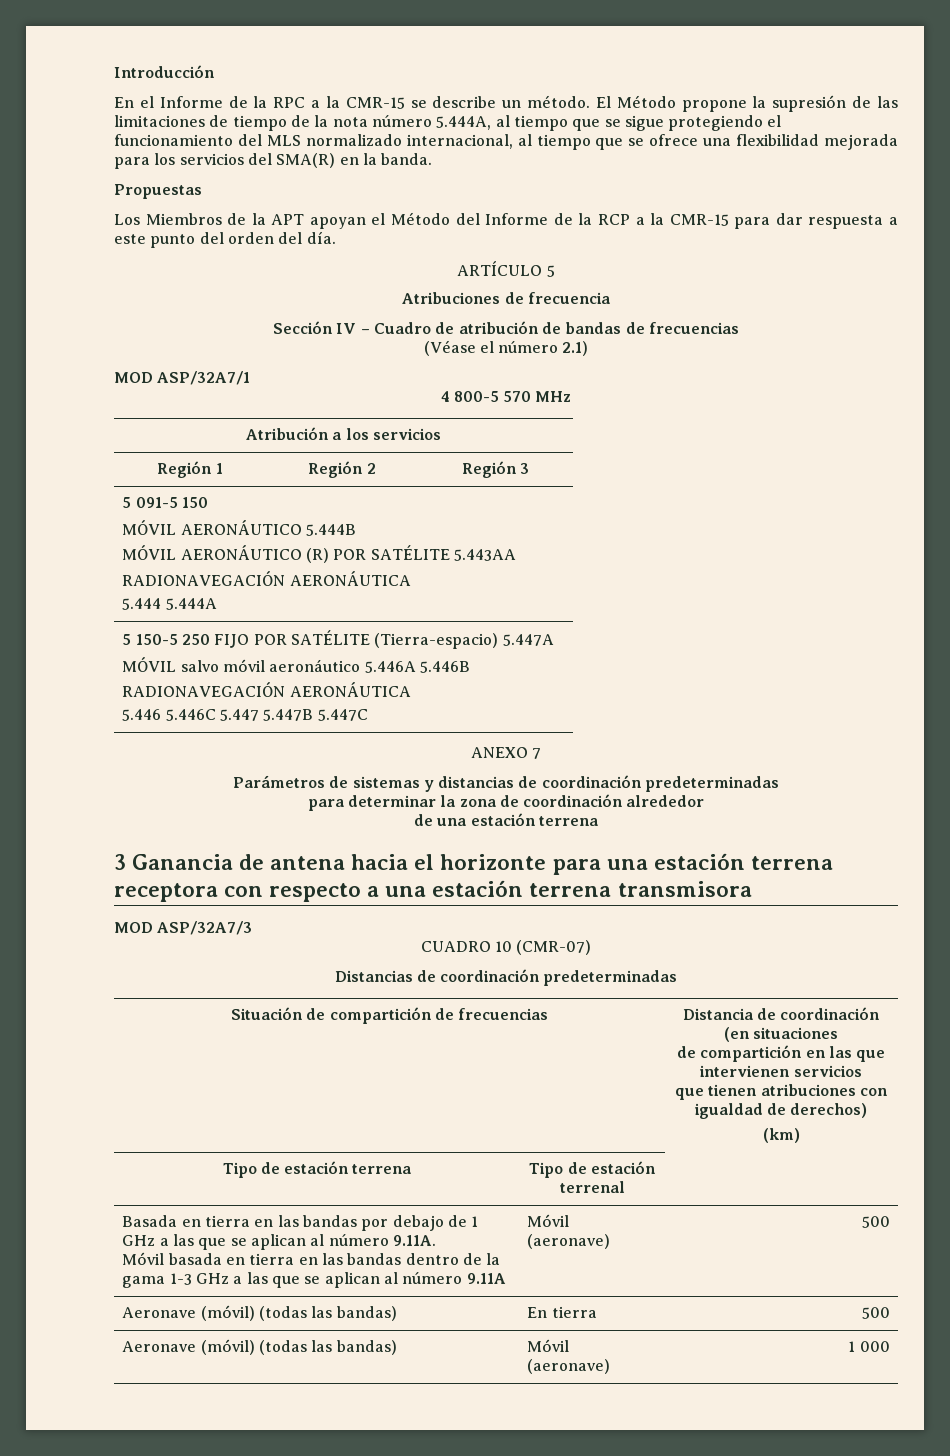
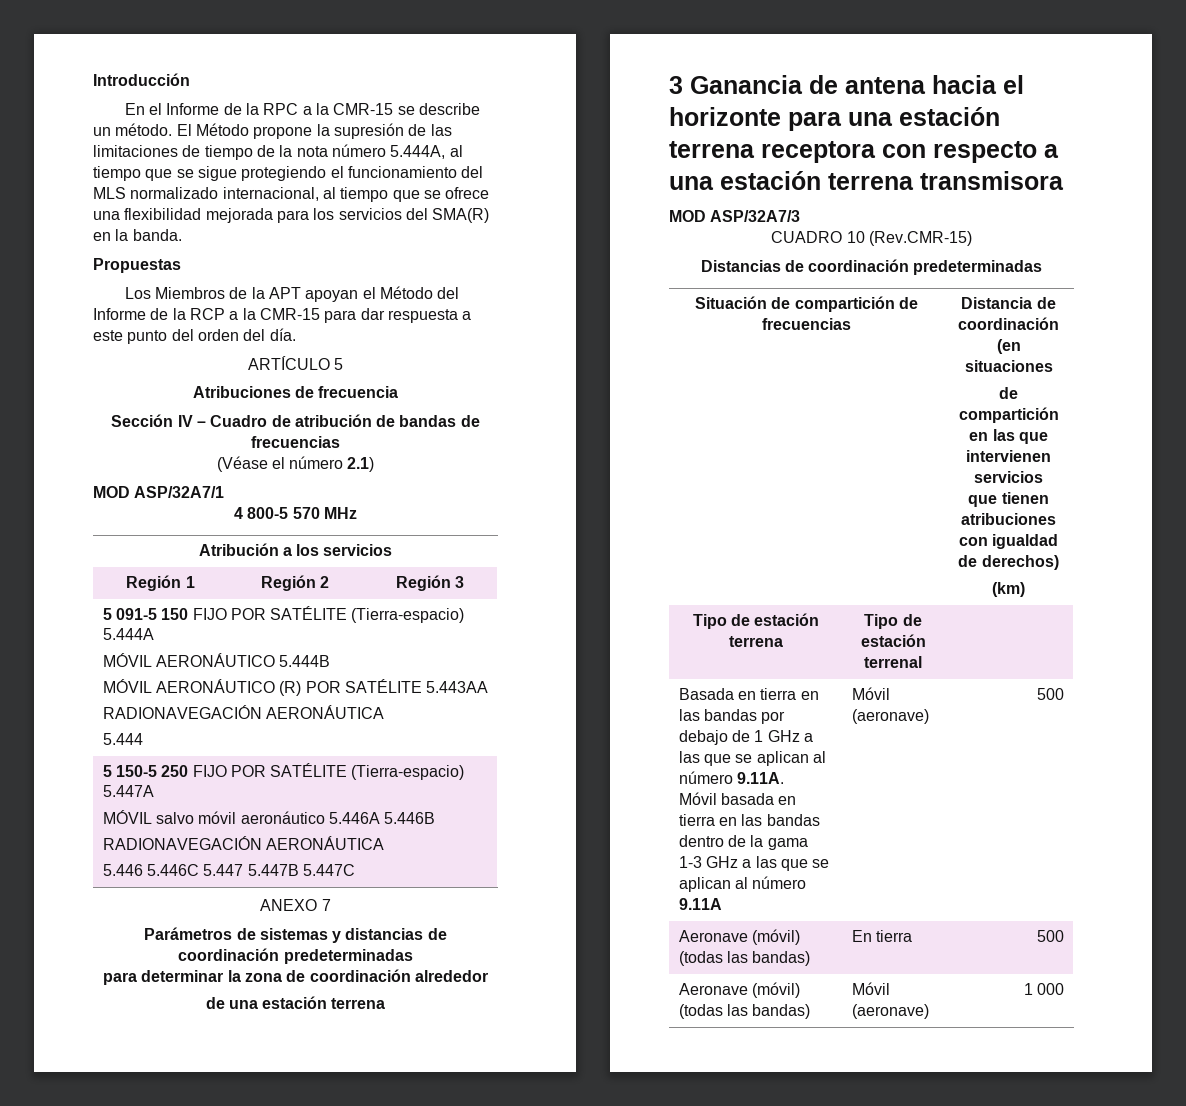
(209, 502) none -> [192,606,465,623] [102,628,154,640] FIJO POR SATÉLITE (Tierra-espacio) 5.444A
[165,598,217,610] 5.444A -> (143, 739) none
[516,940,592,955] (CMR-07) -> [868,231,972,246] (Rev.CMR-15)

